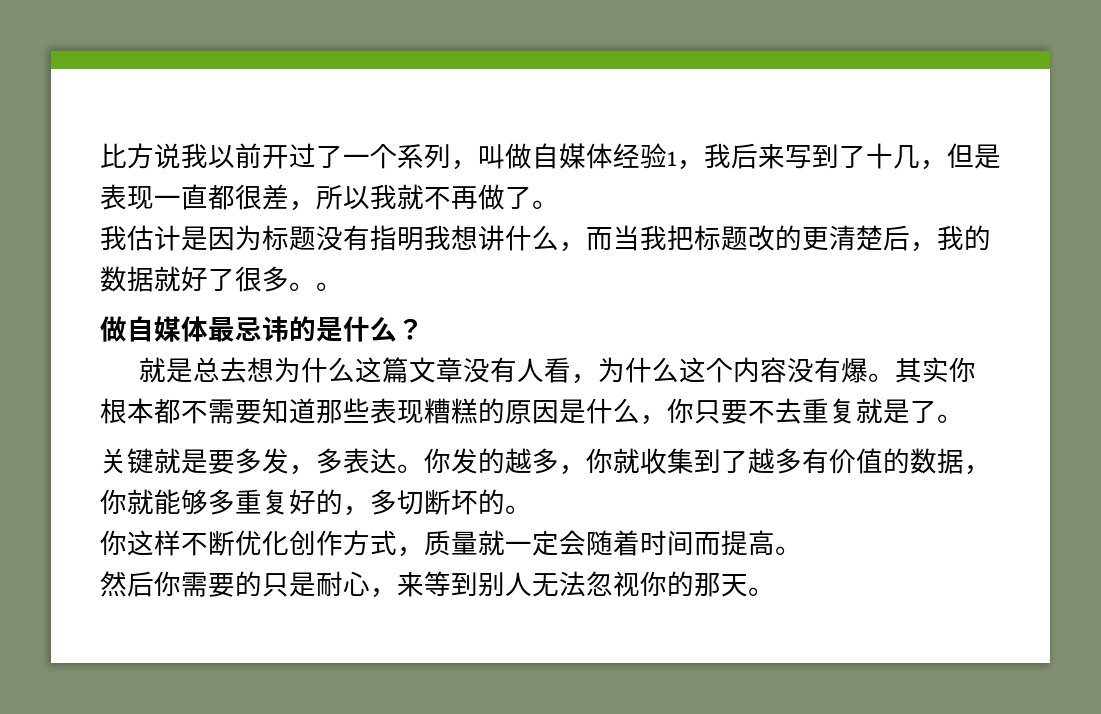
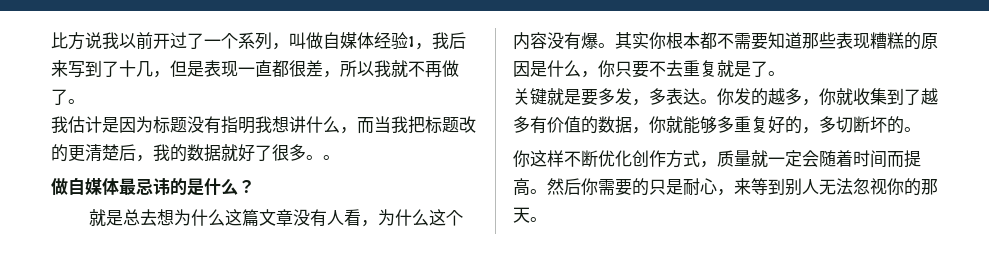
(802, 550) // -> (547, 191) none

